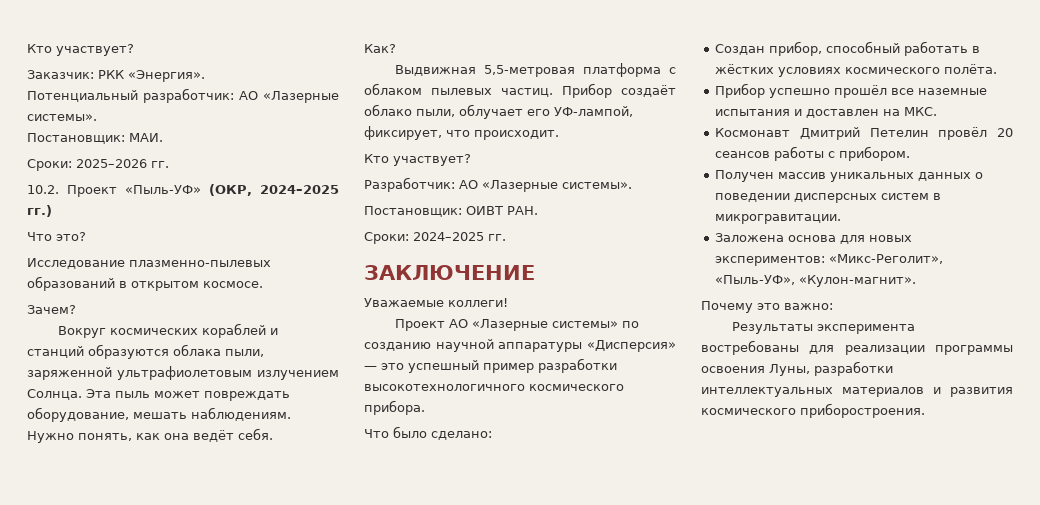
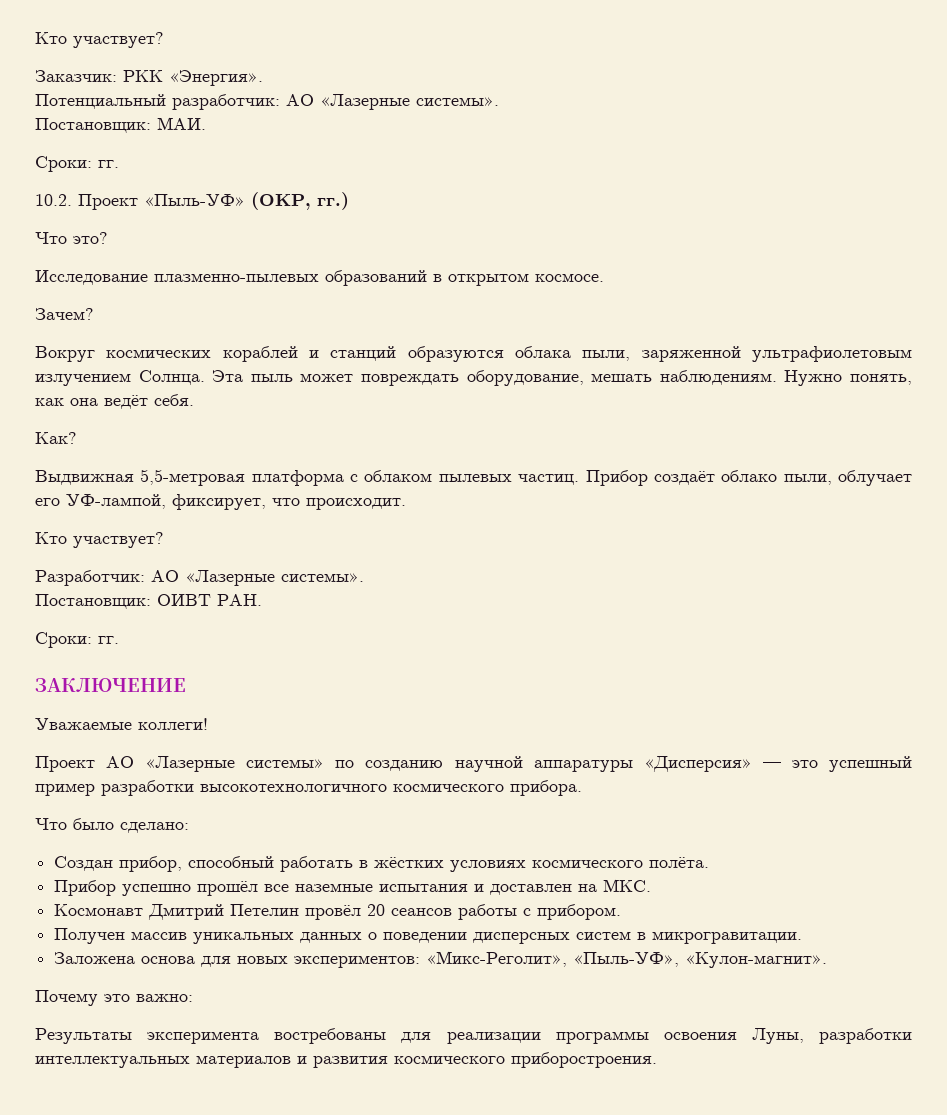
[76,159,147,168] 2025–2026 -> (92, 164) none
[260,185,339,194] 2024–2025 -> (311, 201) none
[413,232,484,241] 2024–2025 -> (92, 640) none

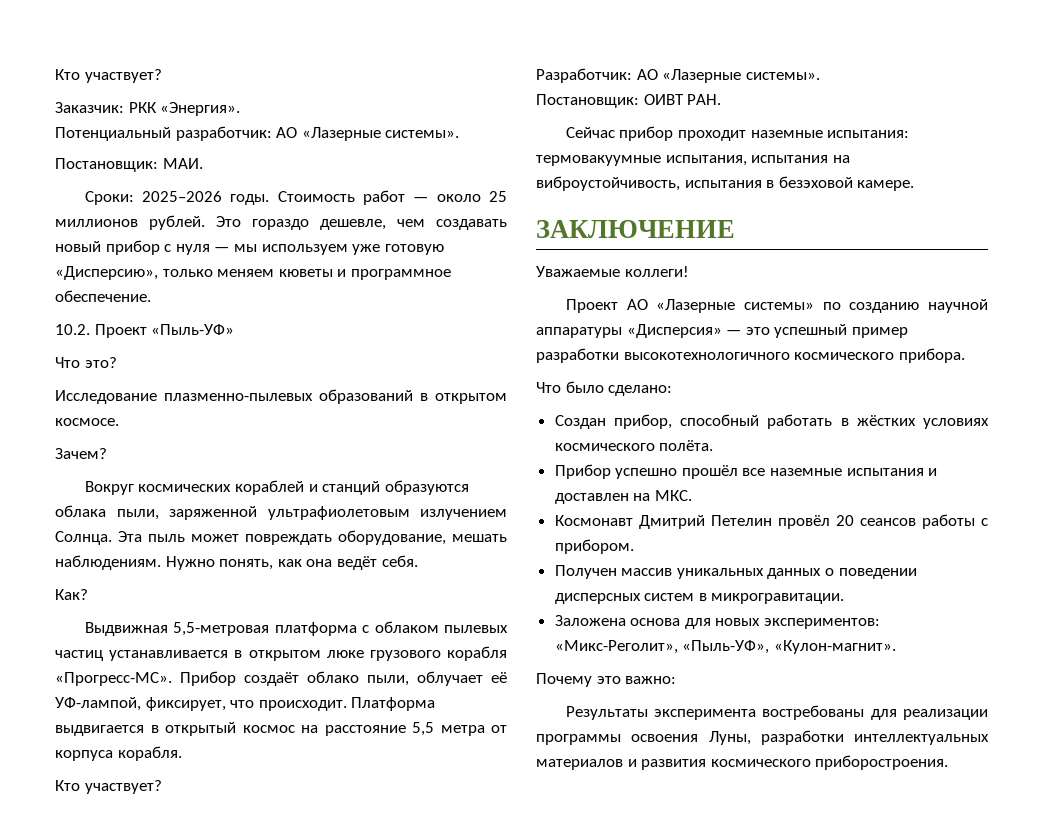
[98,160,119,168] гг. -> [142,190,508,205] [55,215,507,230] [55,240,444,255] [55,266,451,280] [55,290,151,302] 2025–2026 годы. Стоимость работ — около 25 миллионов рублей. Это гораздо дешевле, чем создавать новый прибор с нуля — мы используем уже готовую «Дисперсию», только меняем кюветы и программное обеспечение.
[251,192,349,210] (ОКР, гг.) -> (235, 329) none
[518,474,580,485] частиц. -> [55,646,508,661] [55,672,172,686] частиц устанавливается в открытом люке грузового корабля «Прогресс-МС».
[35,498,60,506] его -> [491,672,507,683] её
(406, 504) none -> [351,697,436,711] [55,722,507,736] [55,746,182,761] Платформа выдвигается в открытый космос на расстояние 5,5 метра от корпуса корабля.
[35,632,119,648] Сроки: гг. -> [565,126,910,141] [536,155,850,166] [536,176,915,191] Сейчас прибор проходит наземные испытания: термовакуумные испытания, испытания на виброустойчивость, испытания в безэховой камере.

